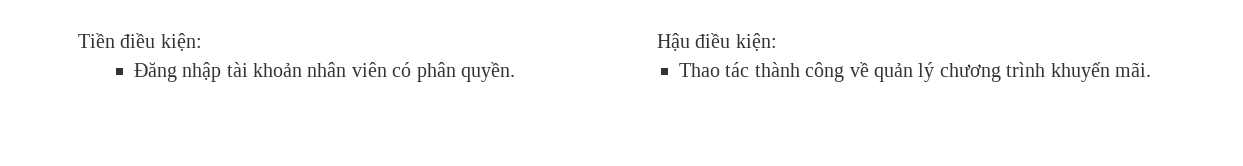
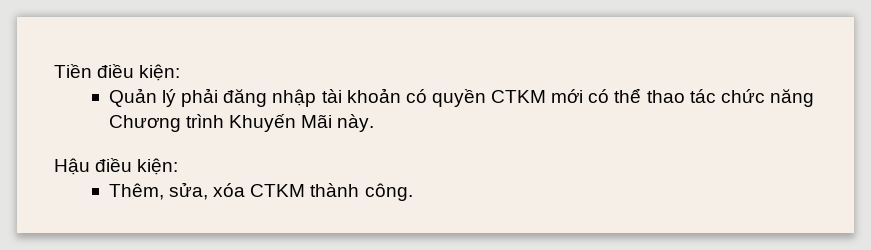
[133,62,515,82] [657,33,777,51] [679,62,1151,82] Đăng nhập tài khoản nhân viên có phân quyền. // Hậu điều kiện: // Thao tác thành công về quản lý chương trình khuyến mãi. -> [108,88,814,107] [108,114,375,132] [54,158,179,175] [108,182,413,201] Quản lý phải đăng nhập tài khoản có quyền CTKM mới có thể thao tác chức năng Chương trình Khuyến Mãi này. // Hậu điều kiện: // Thêm, sửa, xóa CTKM thành công.

